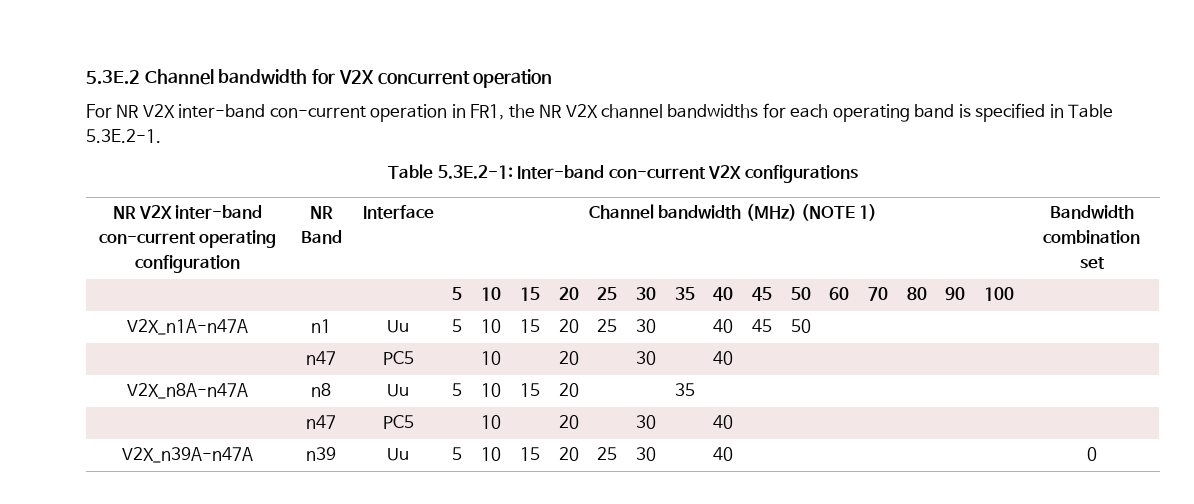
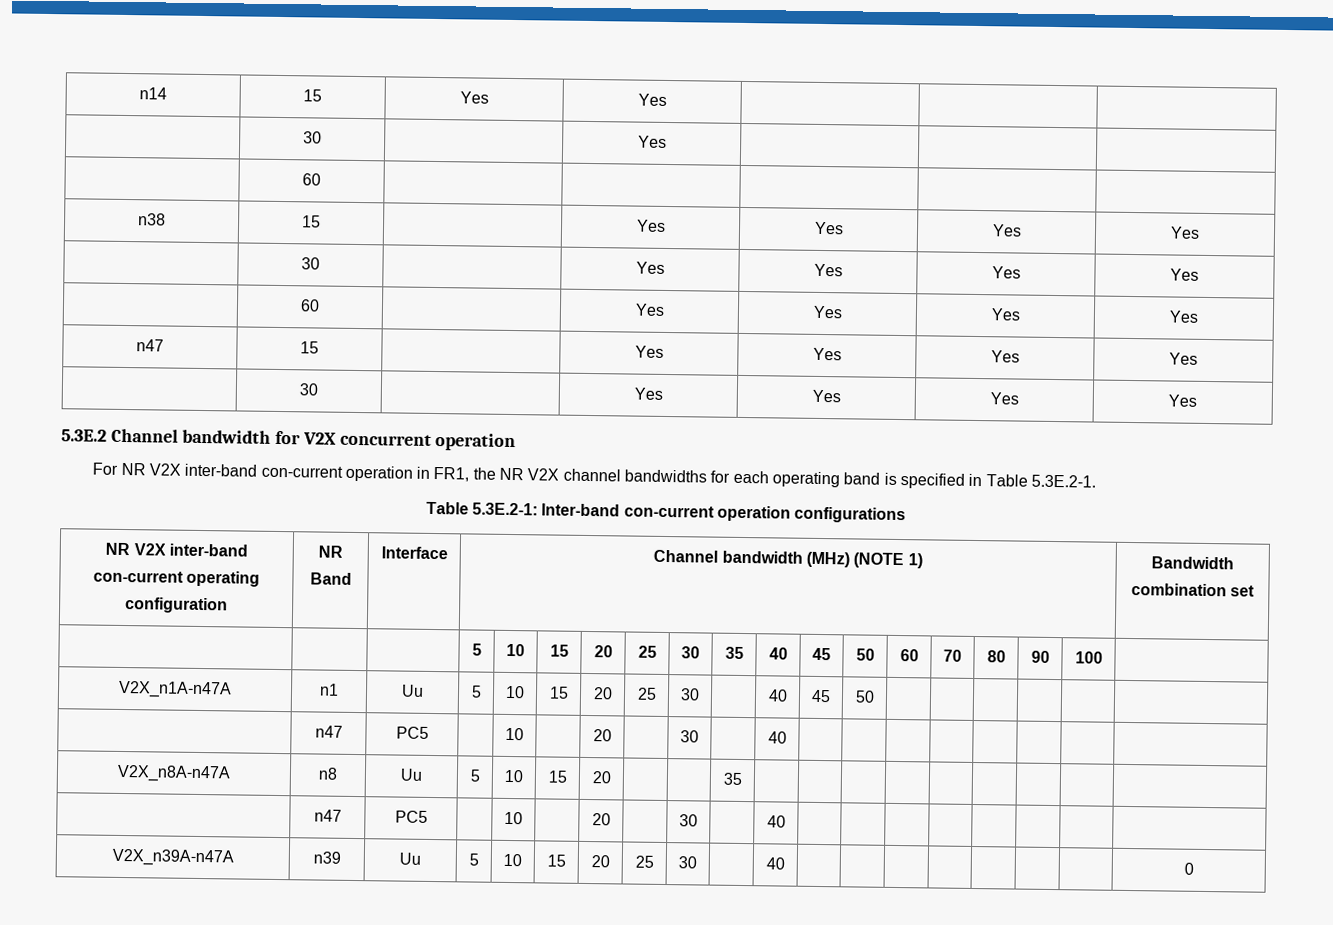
(86, 77) none -> [139,87,167,100] [303,89,322,102] [459,91,489,104] [637,93,667,106] [303,131,322,144] [637,135,667,148] [302,173,321,186] [138,213,166,226] [302,215,321,228] [635,219,666,232] [813,221,844,235] [991,224,1022,237] [1170,226,1200,239] [301,257,320,270] [635,261,665,274] [813,263,843,277] [991,266,1021,279] [1170,268,1199,281] [300,299,320,312] [634,303,665,316] [812,305,843,319] [990,308,1021,321] [1169,310,1199,323] [136,339,164,352] [300,341,319,354] [634,345,664,358] [812,347,842,361] [990,350,1020,363] [1169,352,1198,365] [299,383,318,396] [633,387,663,400] [811,389,841,403] [989,392,1019,405] [1168,394,1197,407] n14 | 15 | Yes | Yes | | | // | 30 | | Yes | | | // | 60 | | | | | // n38 | 15 | | Yes | Yes | Yes | Yes // | 30 | | Yes | Yes | Yes | Yes // | 60 | | Yes | Yes | Yes | Yes // n47 | 15 | | Yes | Yes | Yes | Yes // | 30 | | Yes | Yes | Yes | Yes //
[708,165,742,179] V2X -> [716,505,791,522] operation

